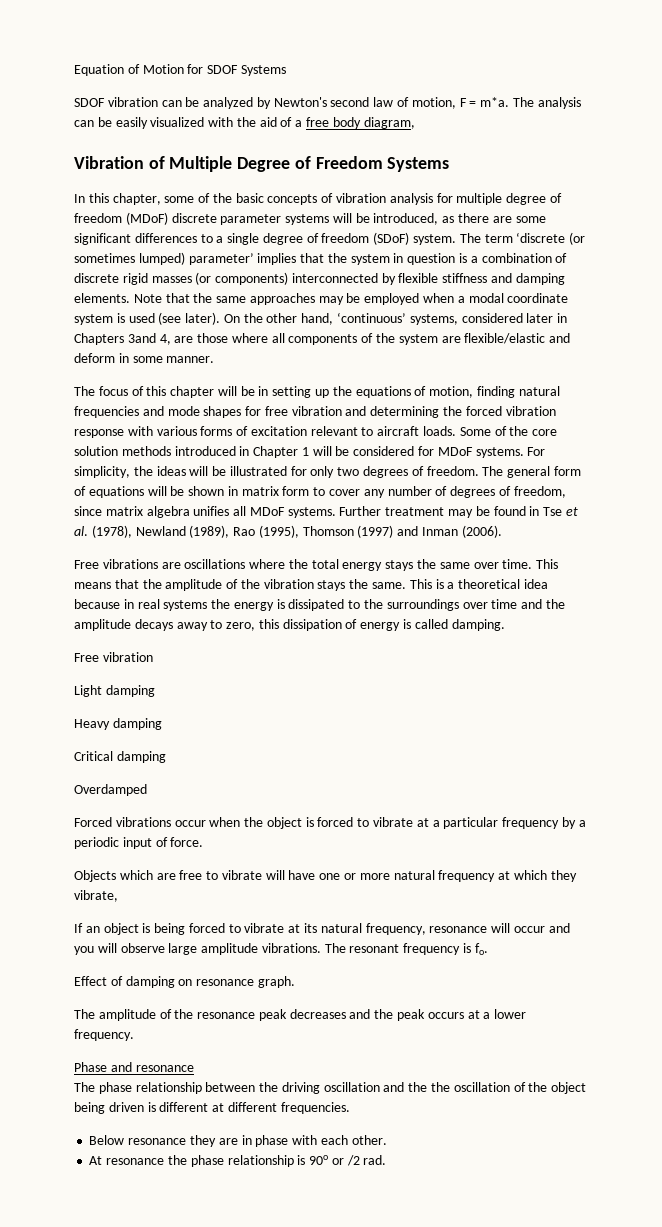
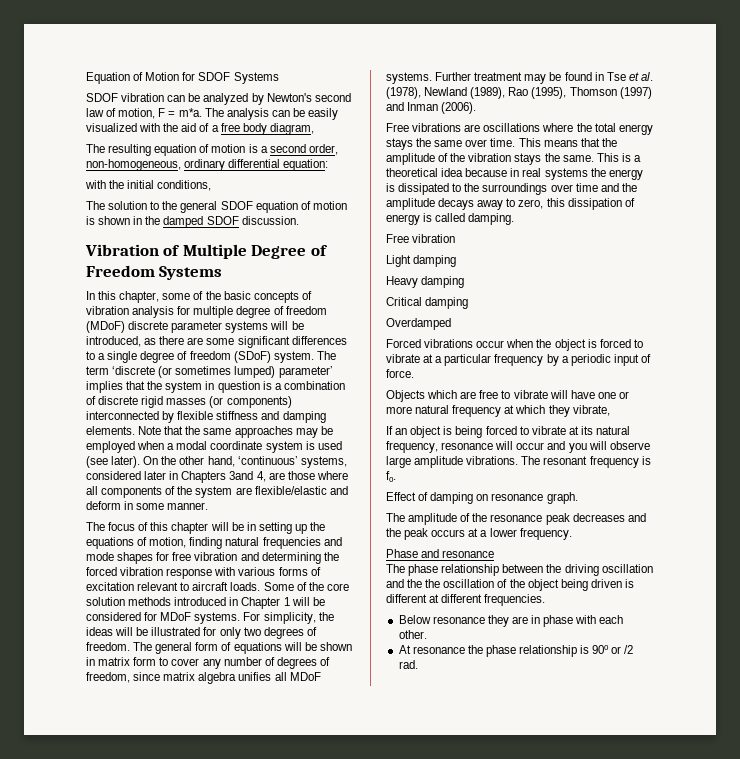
(415, 123) none -> [86,144,338,156] [86,159,329,171] [85,180,212,191] [86,201,347,213] [86,216,299,228] // The resulting equation of motion is a second order, non-homogeneous, ordinary differential equation: // with the initial conditions, // The solution to the general SDOF equation of motion is shown in the damped SDOF discussion.

